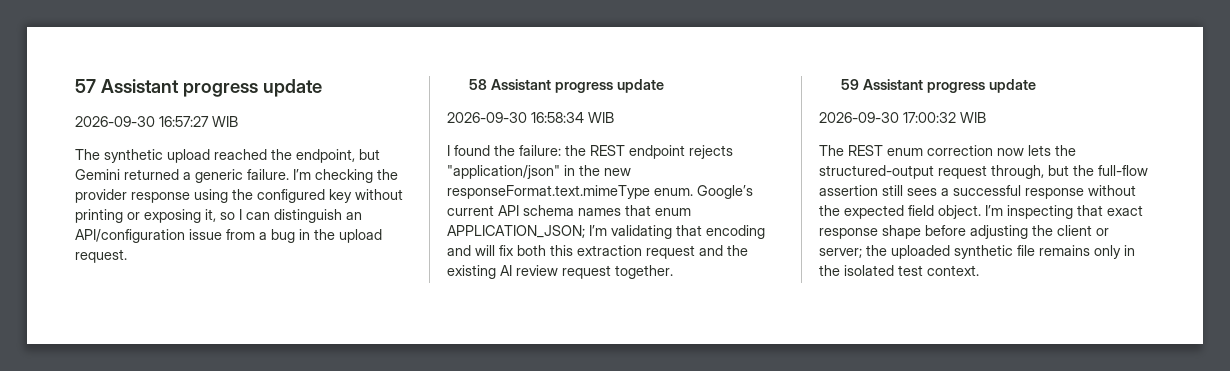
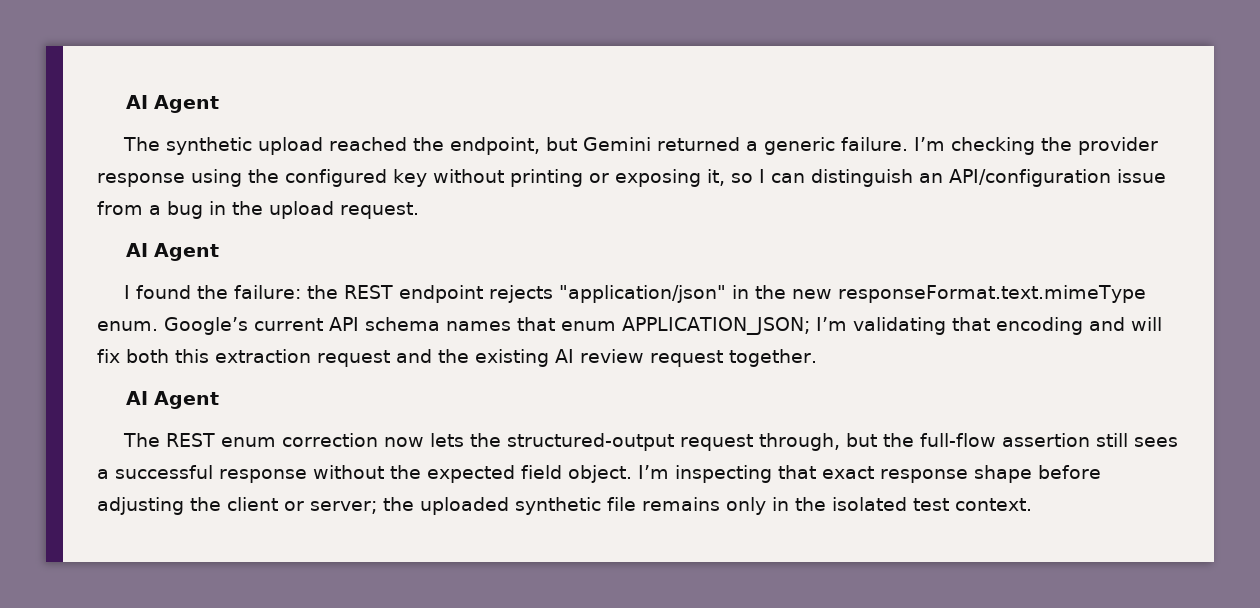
[75,79,322,97] [75,116,238,127] 57 Assistant progress update // 2026-09-30 16:57:27 WIB -> [126,95,220,113] AI Agent
[469,79,665,93] [447,112,614,123] 58 Assistant progress update // 2026-09-30 16:58:34 WIB -> [126,243,220,261] AI Agent
[841,79,1037,93] [819,112,986,123] 59 Assistant progress update // 2026-09-30 17:00:32 WIB -> [126,391,220,409] AI Agent

